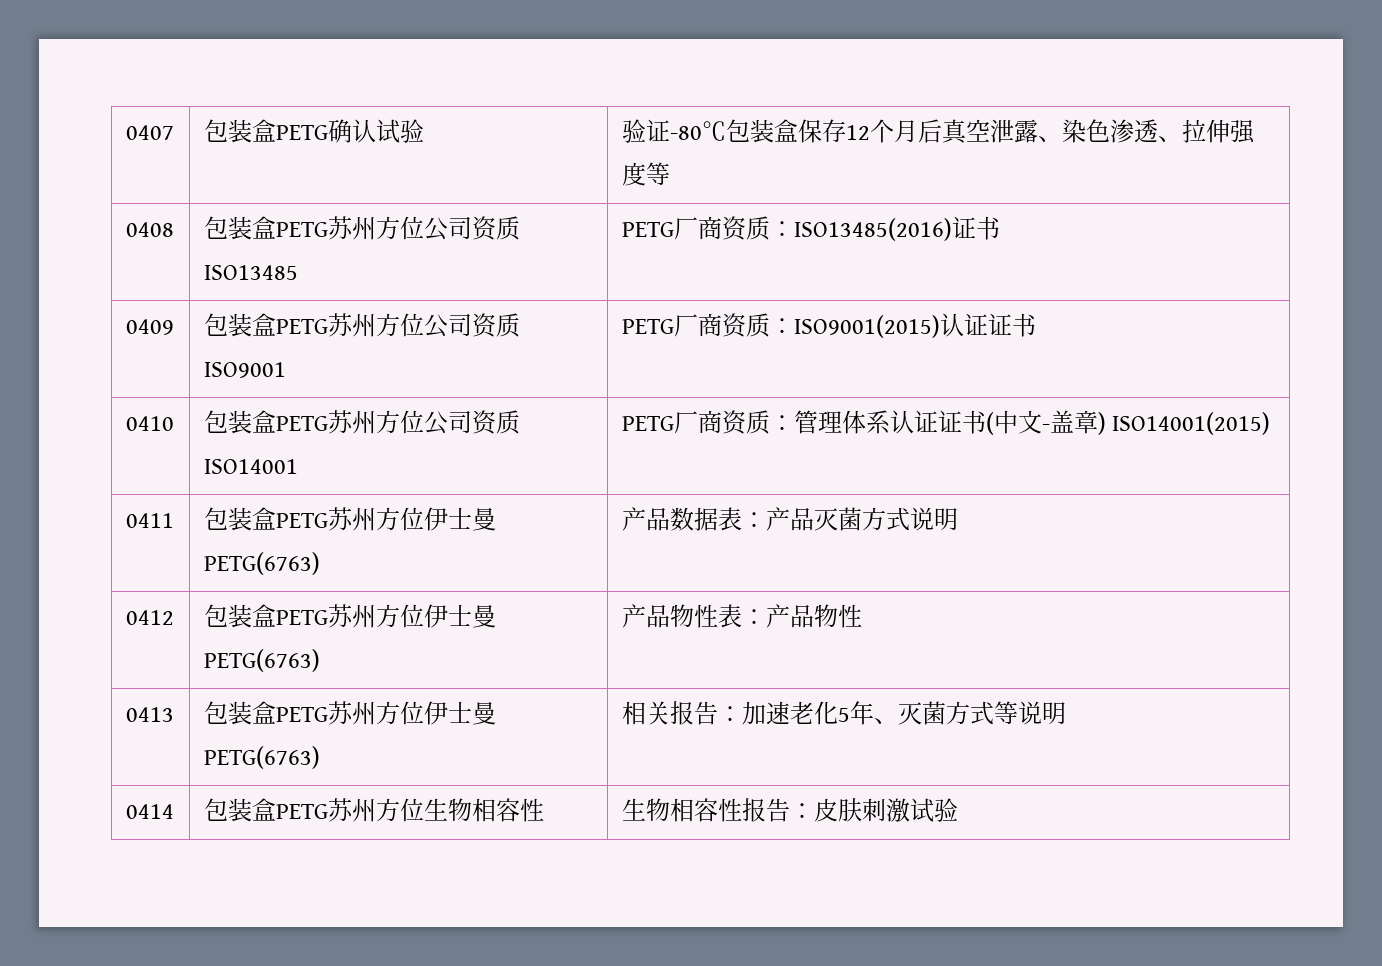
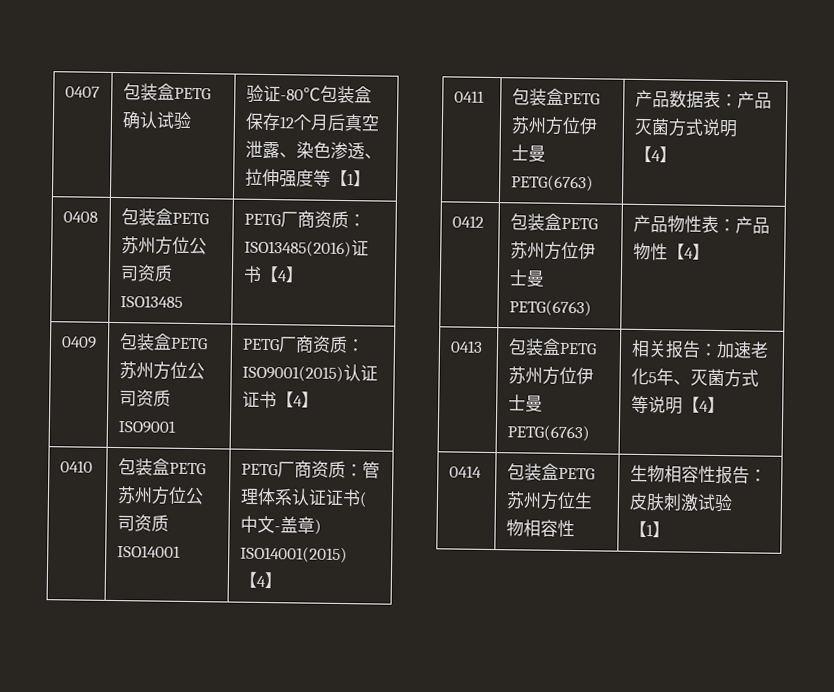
(670, 173) none -> [329,169,371,187] 【1】
(1000, 228) none -> [259,265,304,283] 【4】
(1036, 325) none -> [275,391,319,408] 【4】
(1271, 423) none -> [238,571,282,589] 【4】
(958, 519) none -> [633,145,677,163] 【4】
(862, 616) none -> [666,243,710,260] 【4】
(1066, 713) none -> [681,396,725,414] 【4】
(958, 810) none -> [628,520,670,538] 【1】

